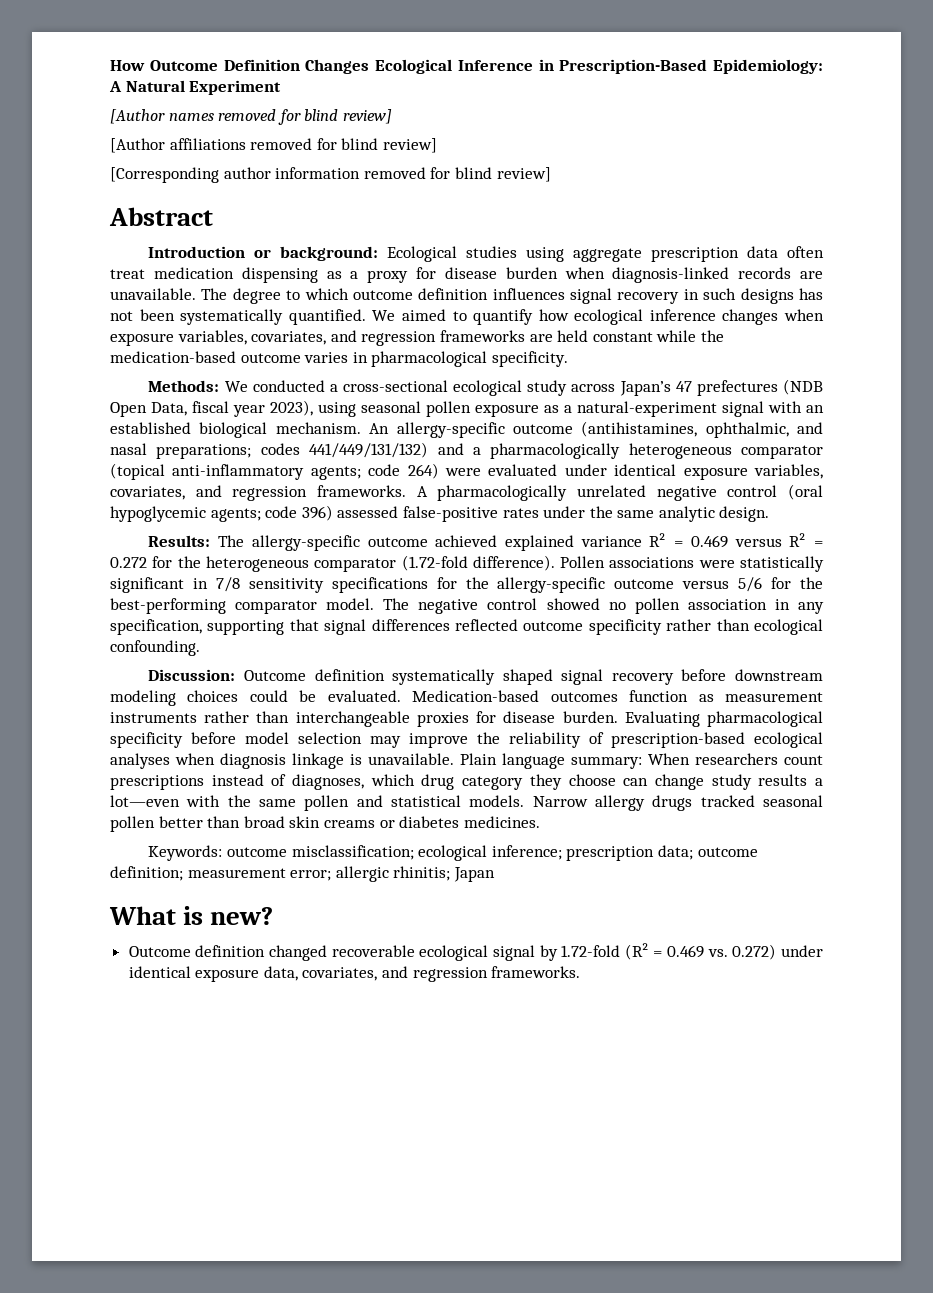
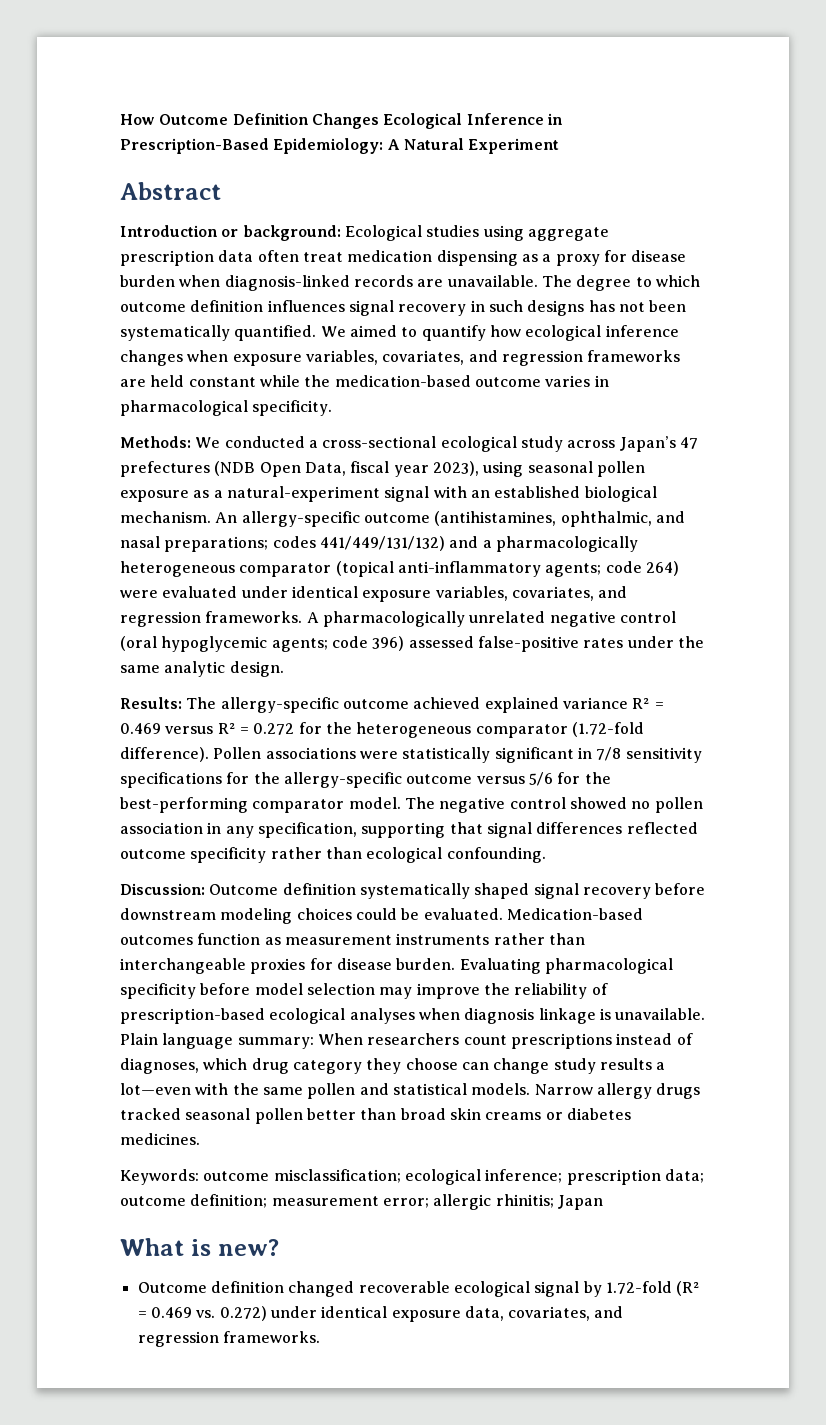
[110,109,392,125] [110,138,437,153] [110,167,551,183] // [Author names removed for blind review] // [Author affiliations removed for blind review] // [Corresponding author information removed for blind review] -> (560, 146) none

